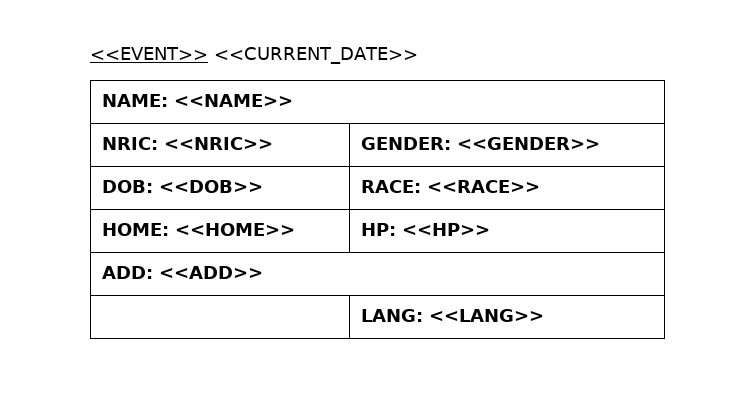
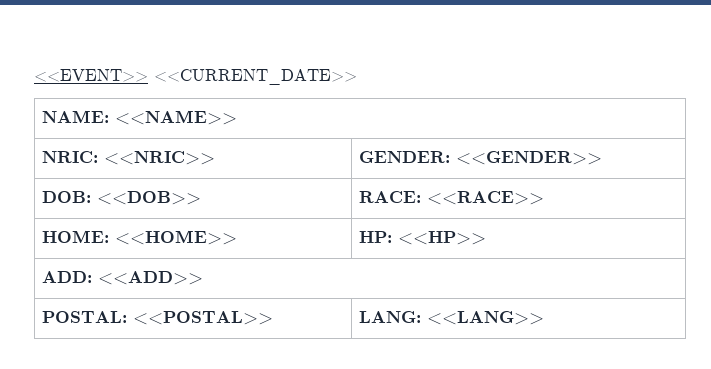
(263, 272) none -> [41,311,273,325] POSTAL: <<POSTAL>>

